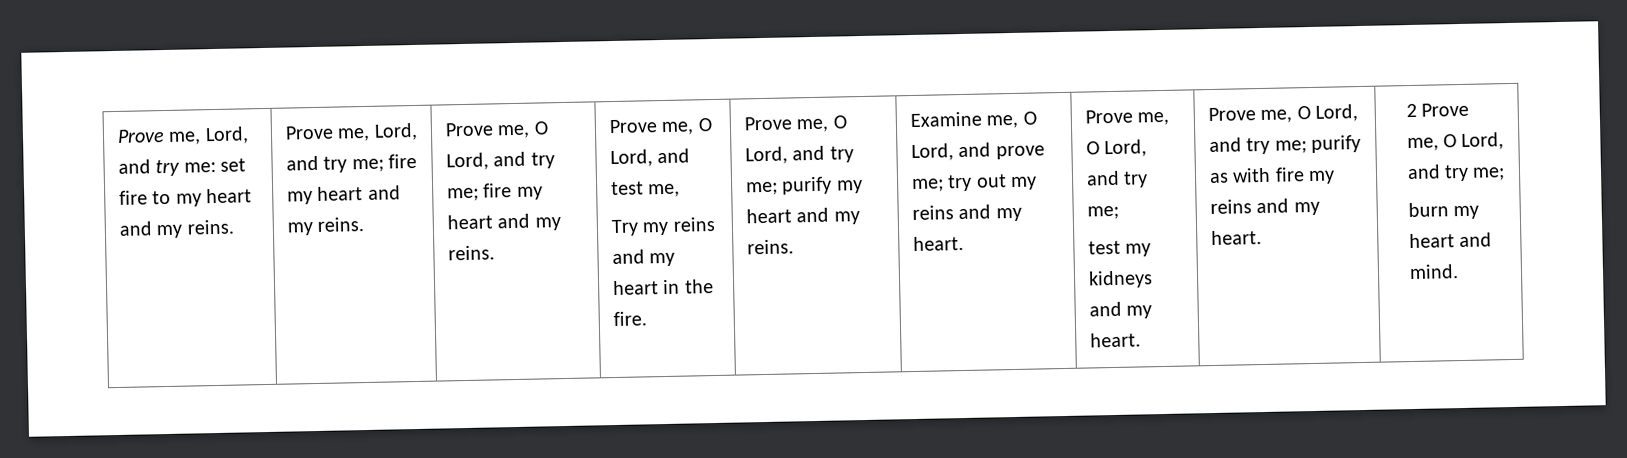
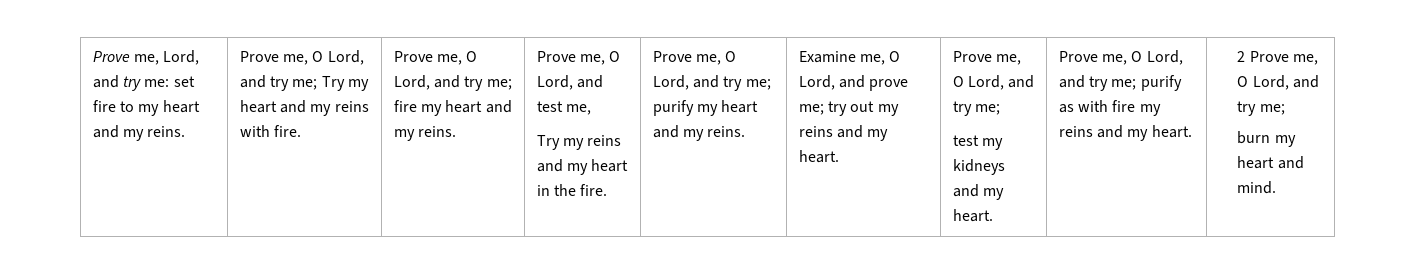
[373,122,418,141] [285,153,417,173] [286,185,401,205] [286,217,365,236] Lord, and try me; fire my heart and my reins. -> [312,50,364,65] [239,75,369,91] [239,100,369,116] [239,125,301,137] O Lord, and try me; Try my heart and my reins with fire.

